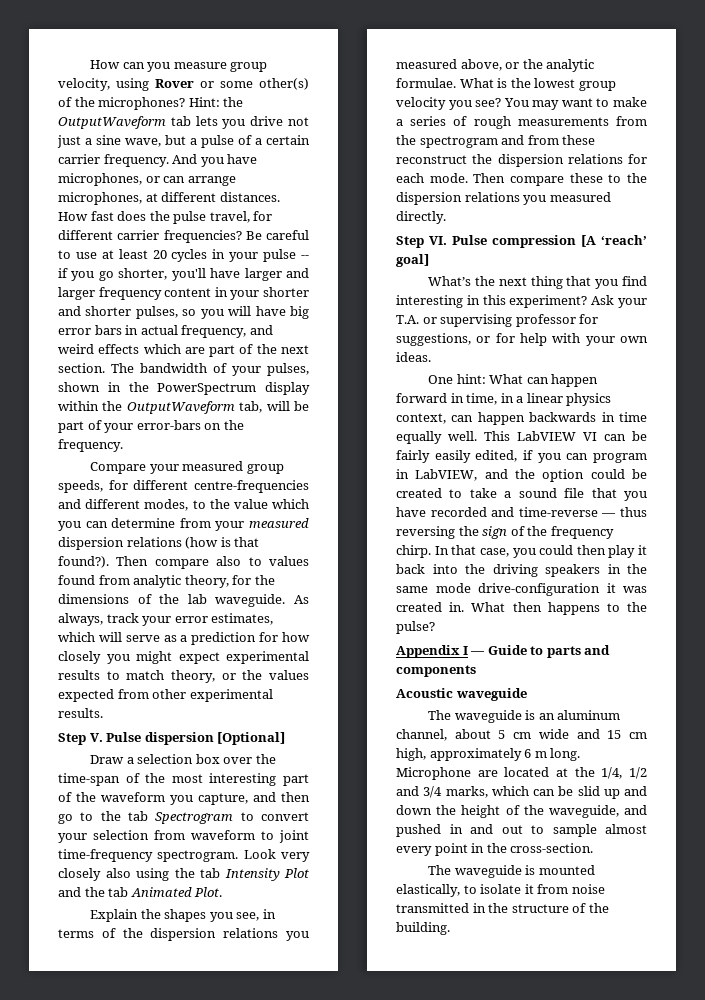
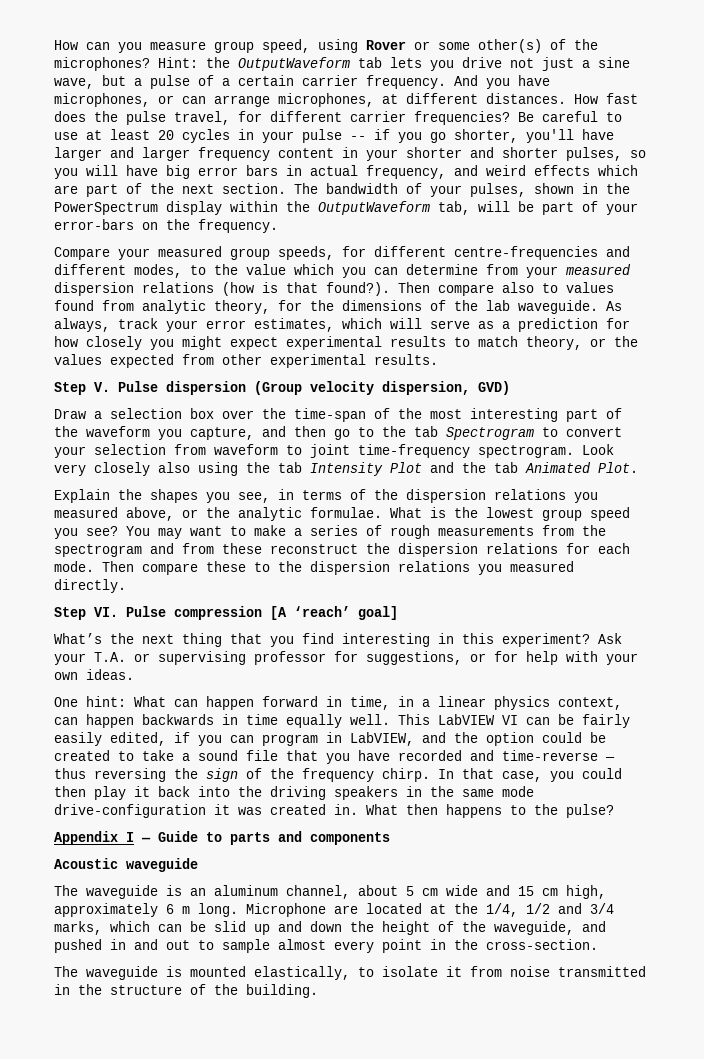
[58,78,110,91] velocity, -> [262,39,310,53] speed,
[217,732,286,745] [Optional] -> [254,381,510,395] (Group velocity dispersion, GVD)
[396,97,446,110] velocity -> [590,507,630,521] speed

